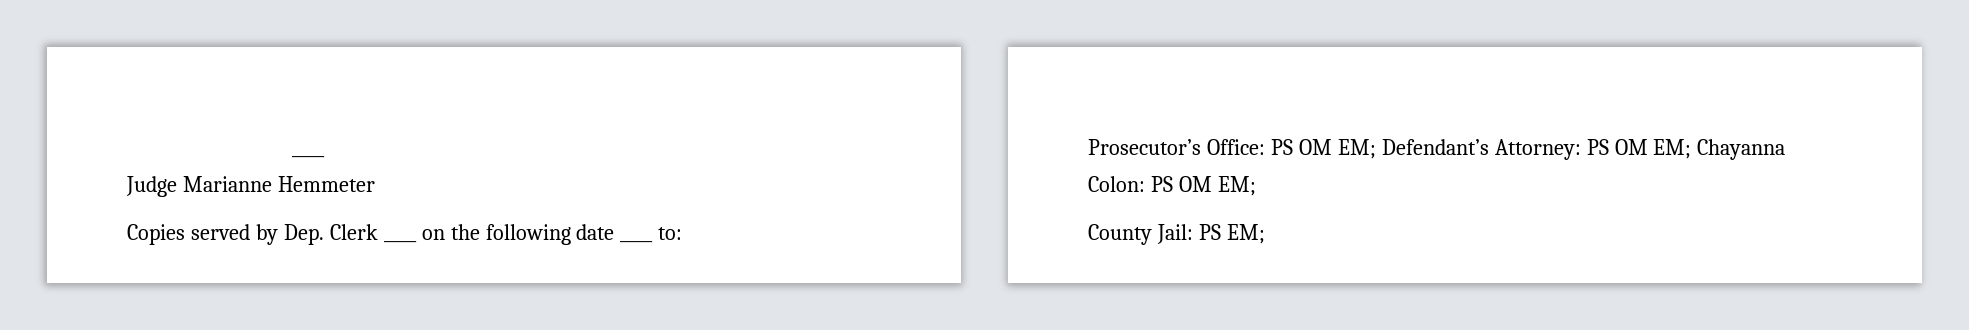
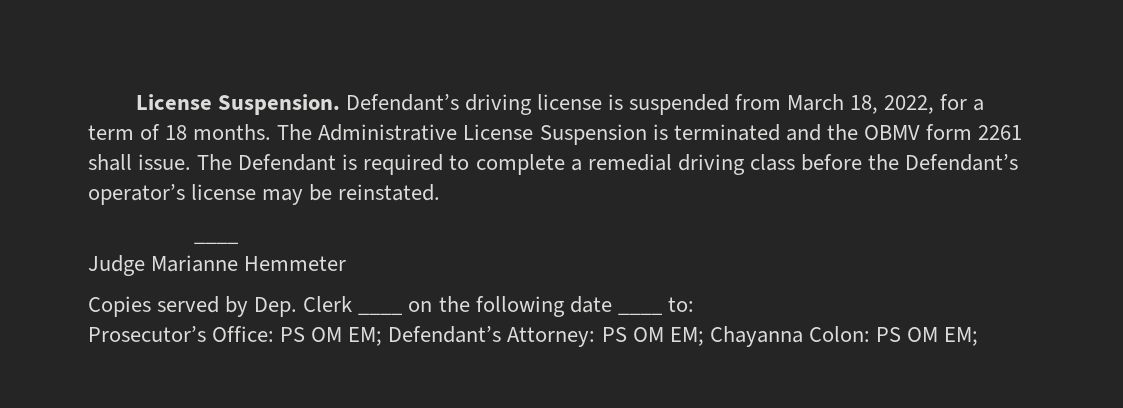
(292, 156) none -> [135,94,985,115] [88,124,1023,145] [88,154,1019,175] [88,184,441,205] License Suspension. Defendant’s driving license is suspended from March 18, 2022, for a term of 18 months. The Administrative License Suspension is terminated and the OBMV form 2261 shall issue. The Defendant is required to complete a remedial driving class before the Defendant’s operator’s license may be reinstated. //
[1088,224,1265,245] // County Jail: PS EM; -> (979, 336) none

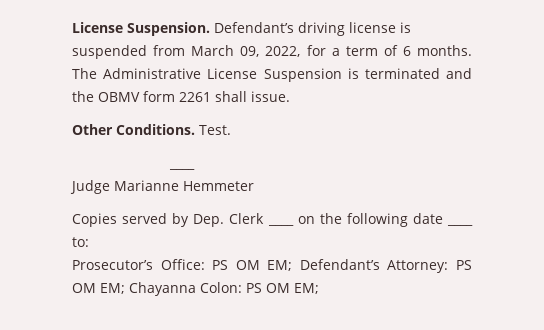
[850,95,879,114] 18, -> [240,46,260,57] 09,
[165,125,188,140] 18 -> [402,46,411,56] 6
[197,154,1019,175] [88,184,441,205] The Defendant is required to complete a remedial driving class before the Defendant’s operator’s license may be reinstated. -> [72,124,231,135] // Other Conditions. Test.

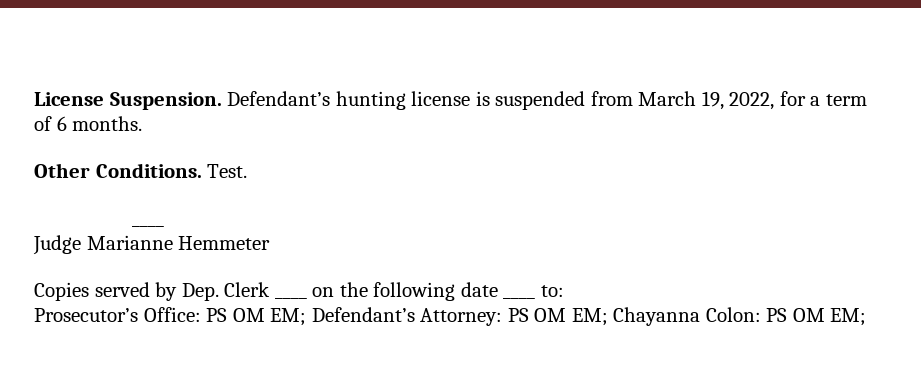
[298,22,345,36] driving -> [335,91,406,110] hunting
[240,46,260,57] 09, -> [701,91,724,110] 19,
[72,68,473,82] [72,91,290,102] The Administrative License Suspension is terminated and the OBMV form 2261 shall issue. -> (143, 123) none

